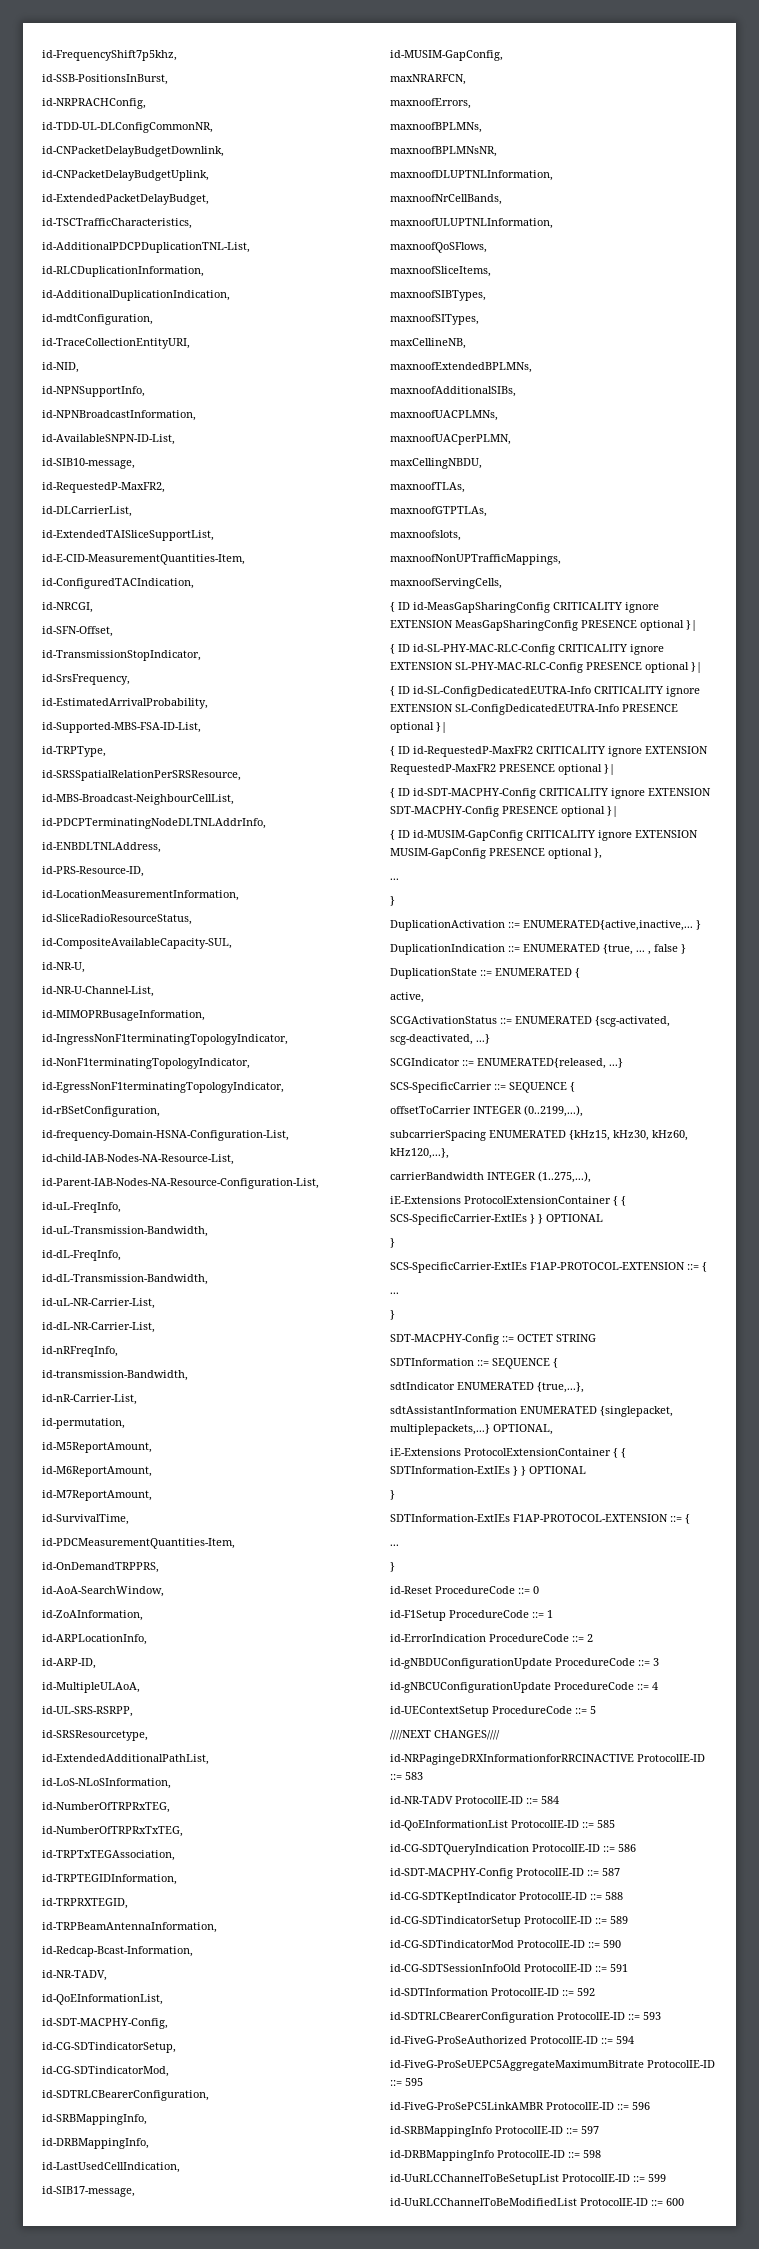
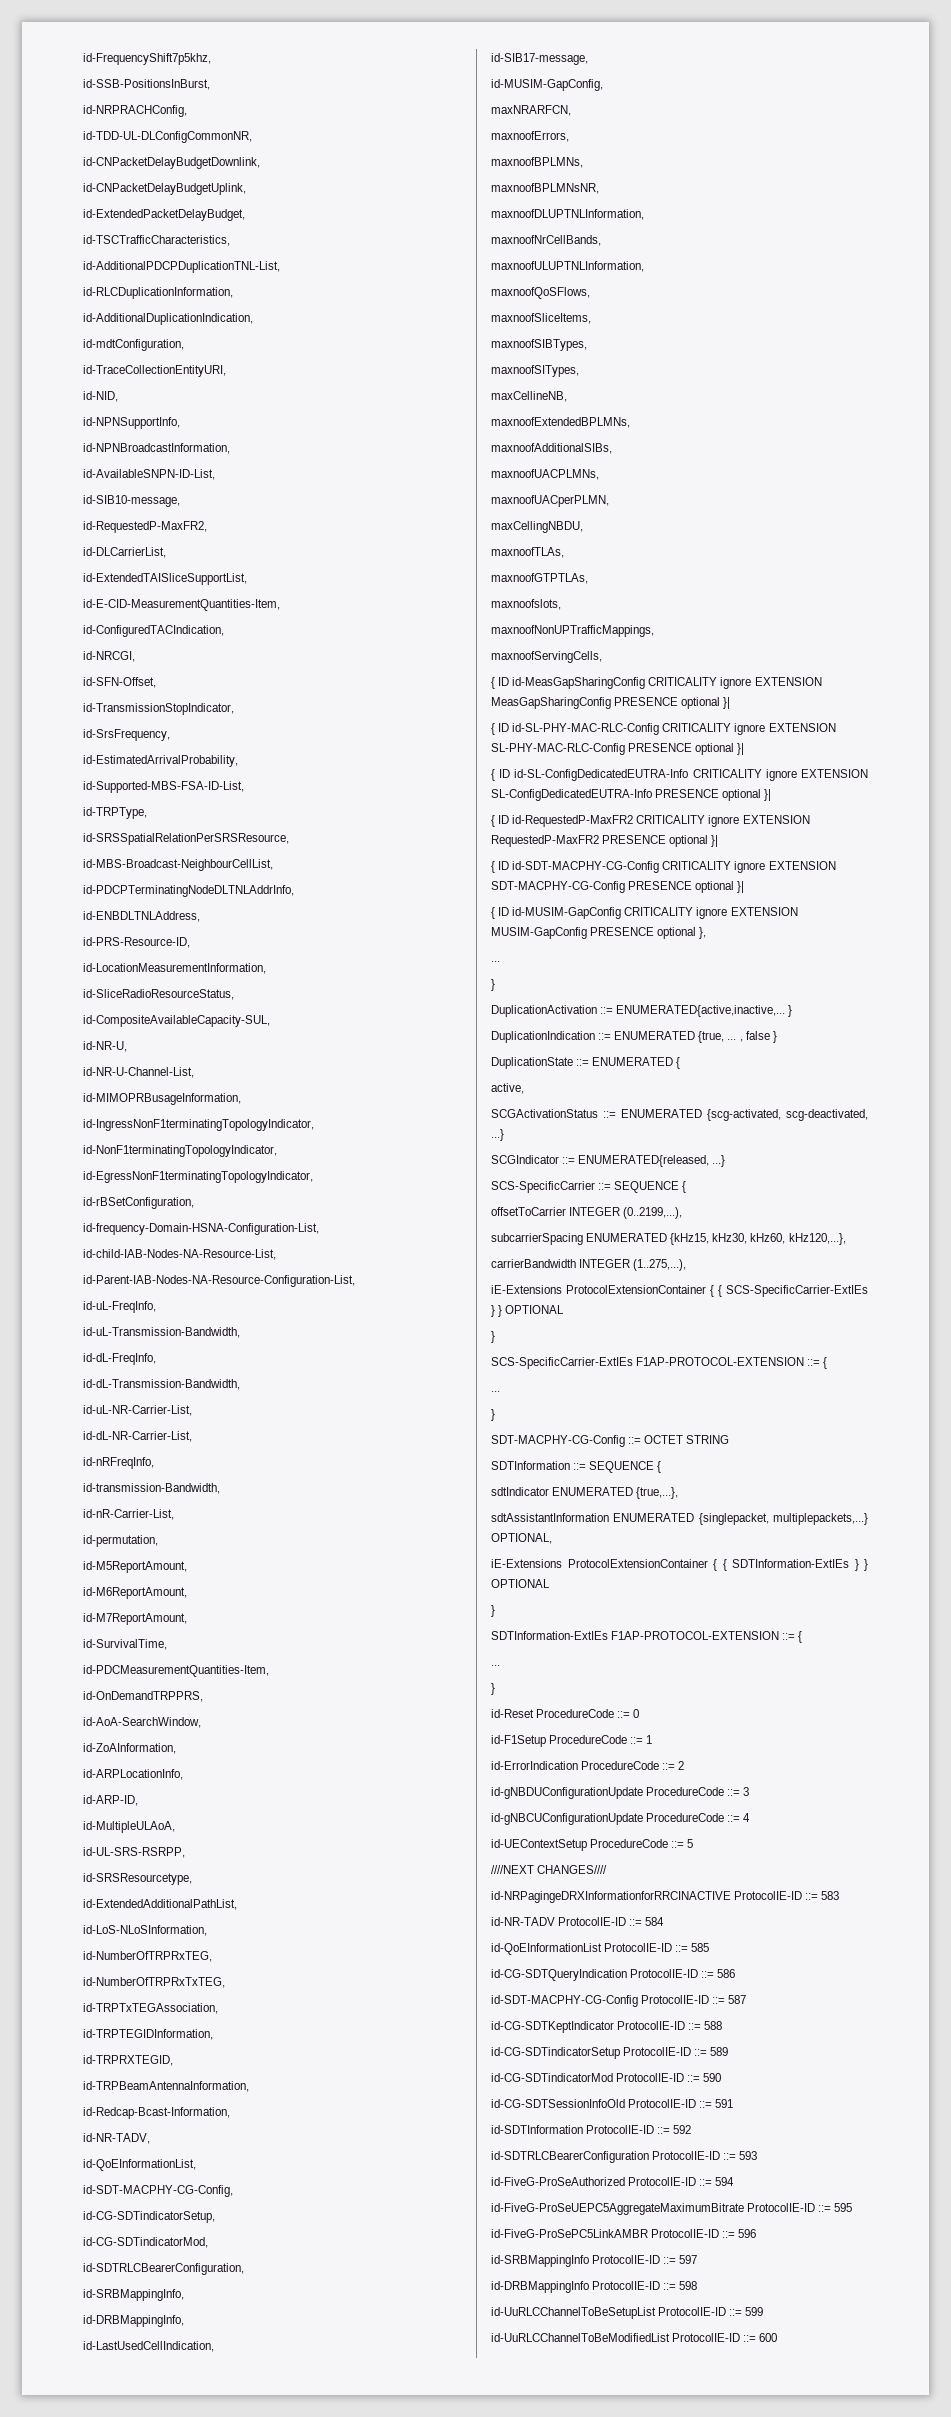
[42,2018,168,2029] id-SDT-MACPHY-Config, -> [83,2185,233,2197] id-SDT-MACPHY-CG-Config,
[413,788,711,799] [390,806,499,817] id-SDT-MACPHY-Config CRITICALITY ignore EXTENSION SDT-MACPHY-Config -> [512,861,836,873] [491,881,625,893] id-SDT-MACPHY-CG-Config CRITICALITY ignore EXTENSION SDT-MACPHY-CG-Config
[390,1334,499,1345] SDT-MACPHY-Config -> [491,1435,625,1447] SDT-MACPHY-CG-Config
[390,1868,513,1879] id-SDT-MACPHY-Config -> [491,1995,638,2007] id-SDT-MACPHY-CG-Config

